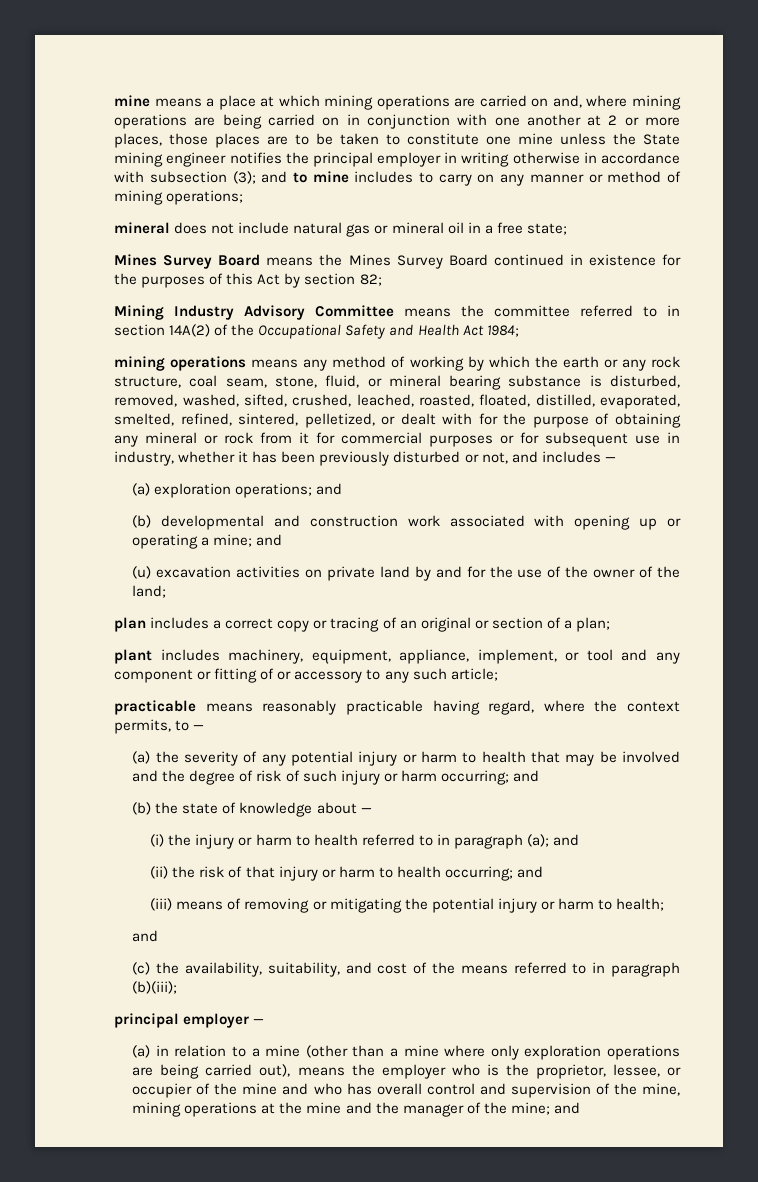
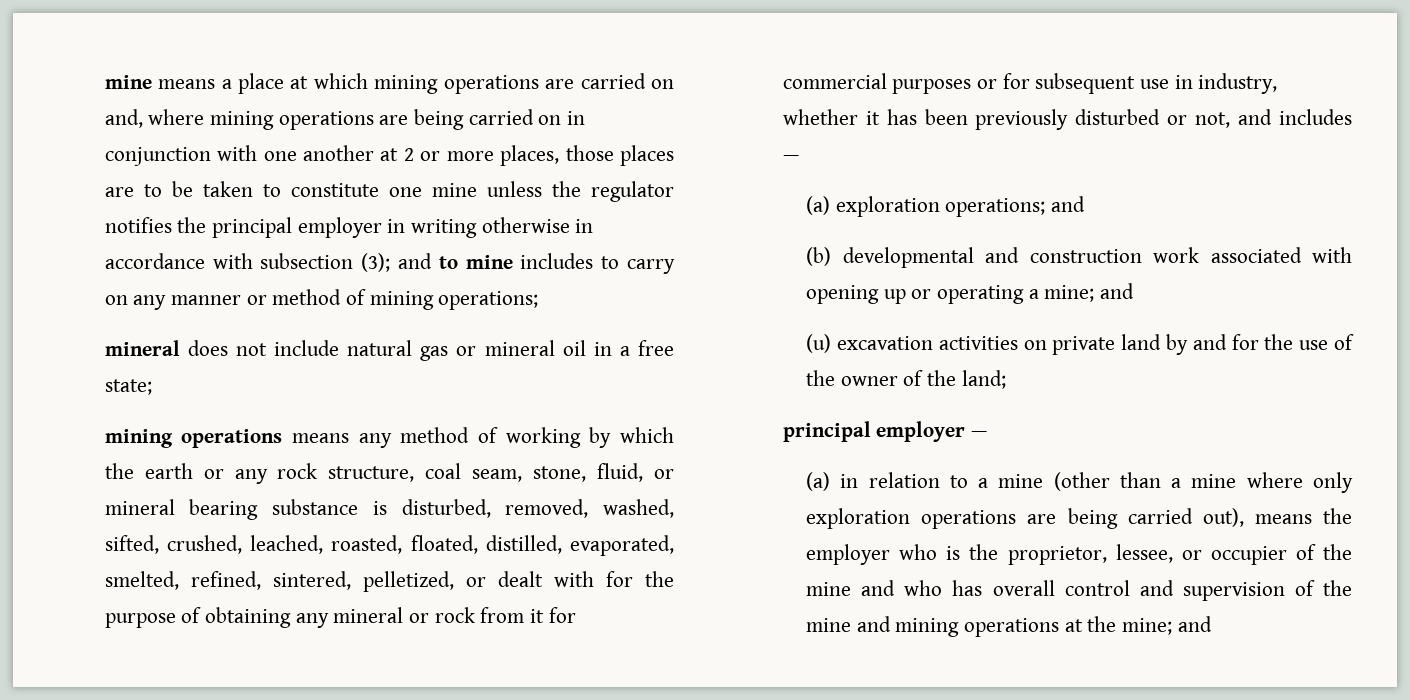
[643,134,681,145] [114,152,227,167] State mining engineer -> [591,181,674,202] regulator
[114,254,682,269] [114,273,382,288] [114,305,680,320] [114,324,519,339] // Mines Survey Board means the Mines Survey Board continued in existence for the purposes of this Act by section 82; // Mining Industry Advisory Committee means the committee referred to in section 14A(2) of the Occupational Safety and Health Act 1984; -> (152, 387) none
[114,617,610,632] [114,649,680,664] [114,668,498,683] [114,700,681,715] [114,719,205,734] [132,751,680,766] [132,770,539,785] [132,802,372,817] [150,834,579,849] [150,866,543,881] [150,898,664,913] [132,930,159,942] [132,962,680,977] [132,981,178,994] // plan includes a correct copy or tracing of an original or section of a plan; // plant includes machinery, equipment, appliance, implement, or tool and any component or fitting of or accessory to any such article; // practicable means reasonably practicable having regard, where the context permits, to — // (a) the severity of any potential injury or harm to health that may be involved and the degree of risk of such injury or harm occurring; and // (b) the state of knowledge about — // (i) the injury or harm to health referred to in paragraph (a); and // (ii) the risk of that injury or harm to health occurring; and // (iii) means of removing or mitigating the potential injury or harm to health; // and // (c) the availability, suitability, and cost of the means referred to in paragraph (b)(iii); -> (1006, 379) none
[642,1083,680,1096] mine, -> [806,616,891,632] mine and
[306,1102,507,1117] mine and the manager of the -> (1117, 624) none

